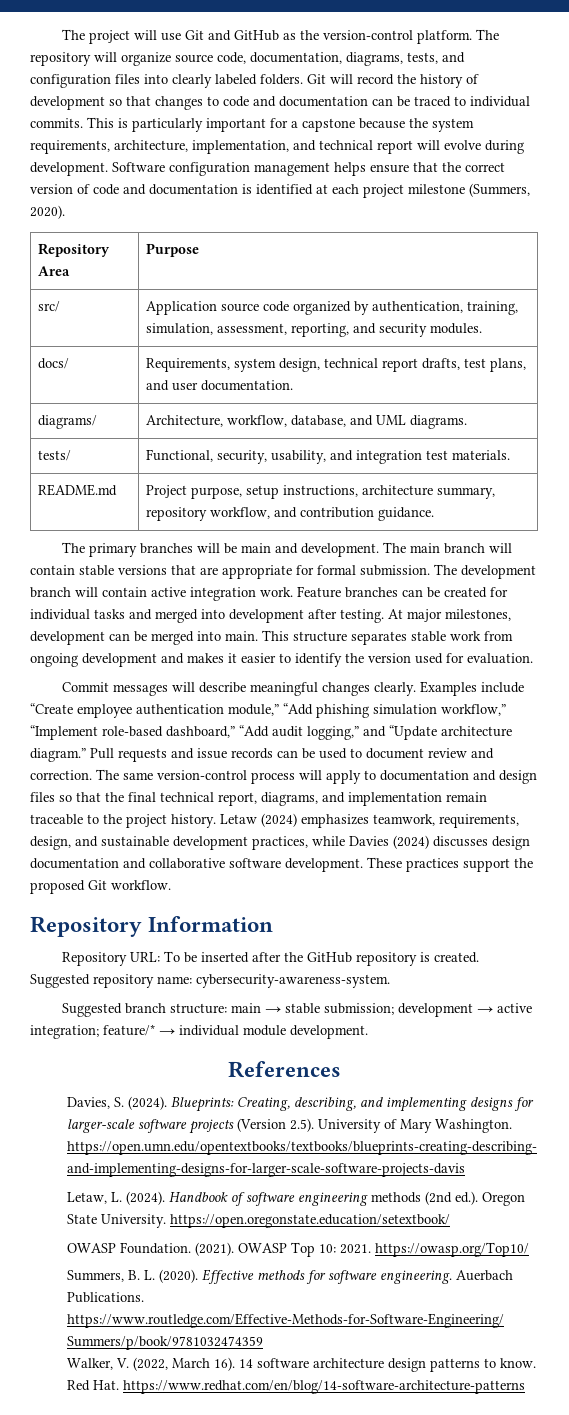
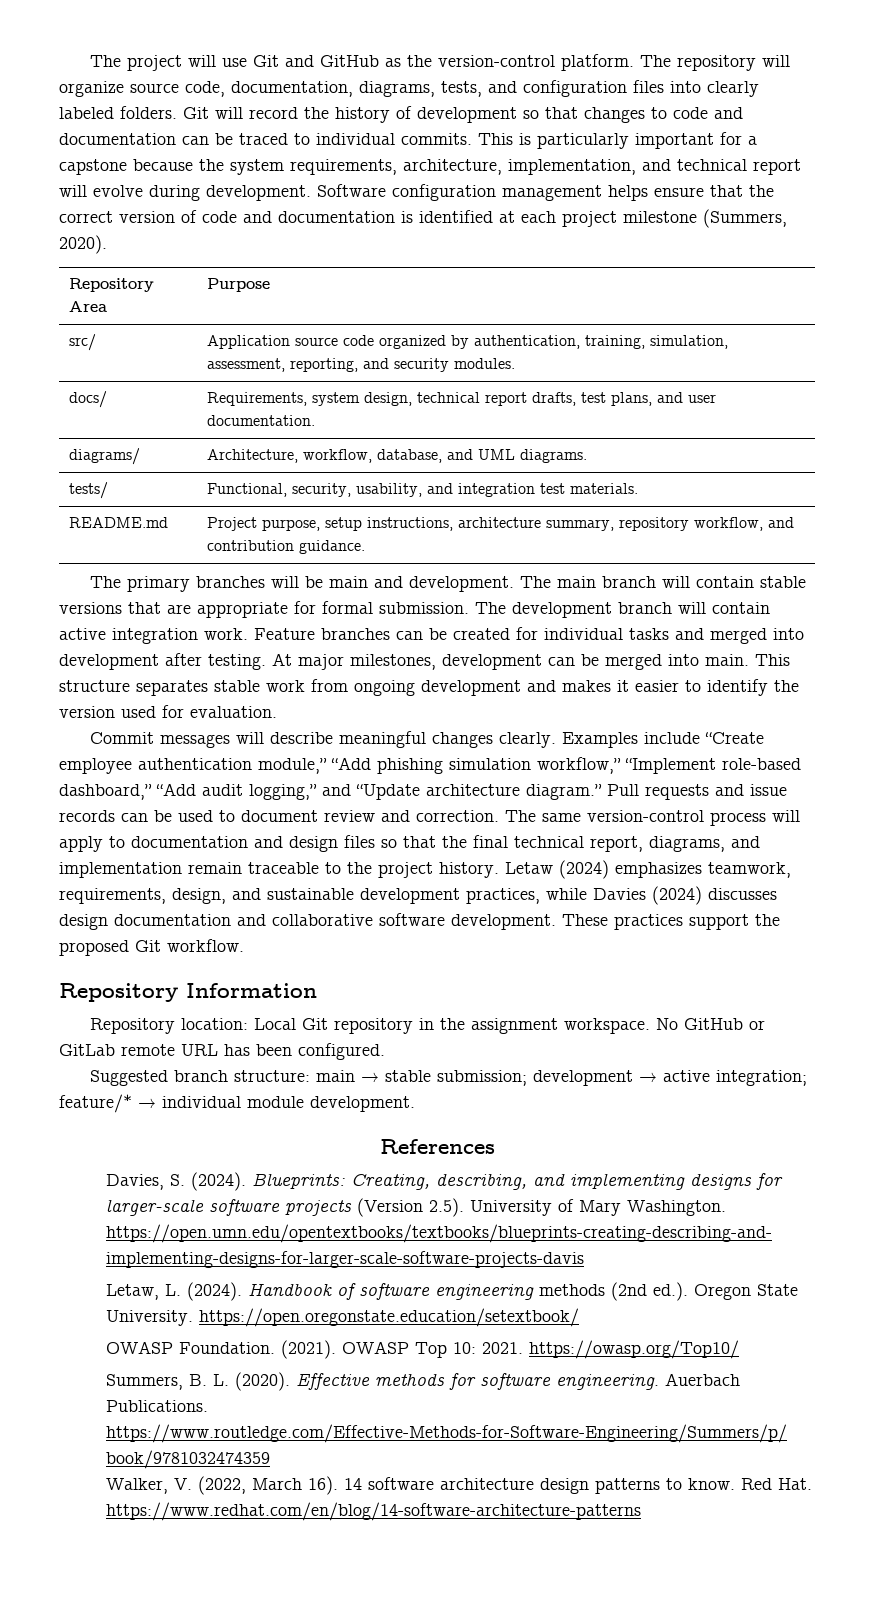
[129,951,479,966] [30,974,390,988] URL: To be inserted after the GitHub repository is created. Suggested repository name: cybersecurity-awareness-system. -> [181,1018,766,1034] [59,1043,385,1060] location: Local Git repository in the assignment workspace. No GitHub or GitLab remote URL has been configured.

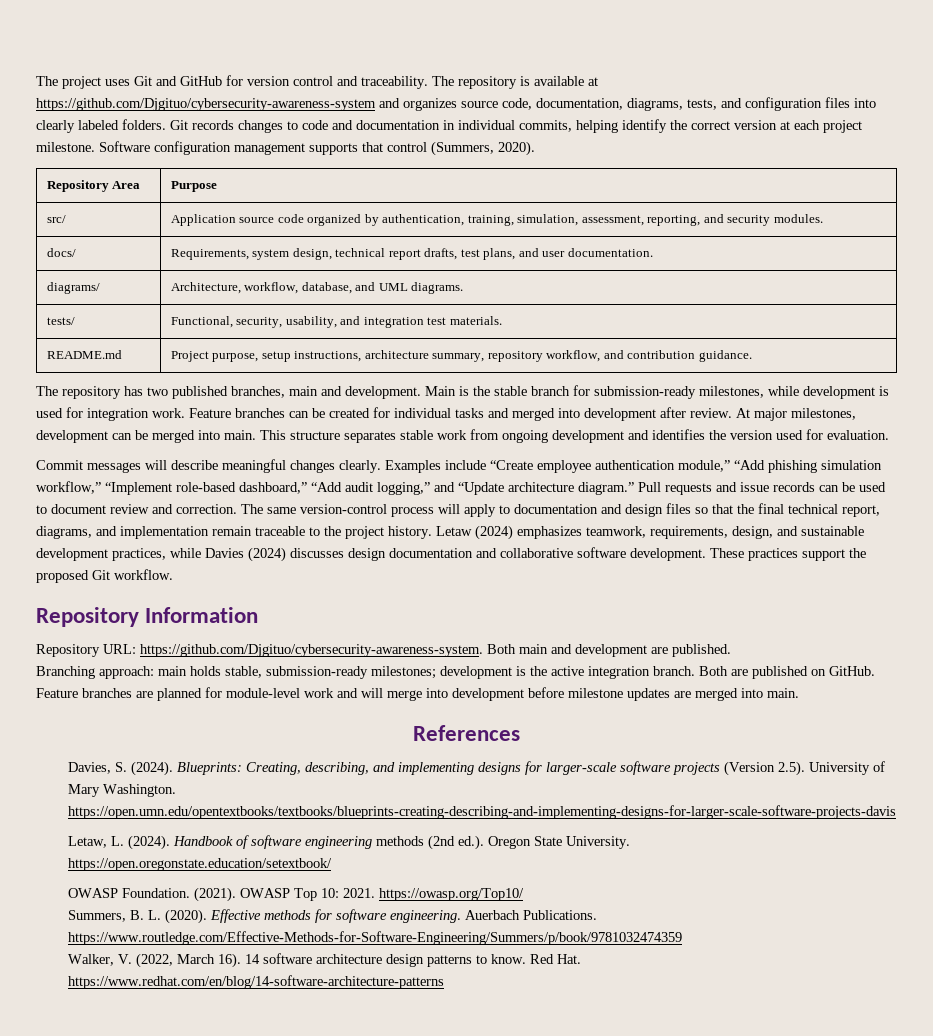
[188,55,248,67] will use -> [105,79,130,86] uses
[385,54,791,71] [59,81,124,97] as the version-control platform. The repository will organize -> [226,75,598,89] [36,98,457,111] for version control and traceability. The repository is available at https://github.com/Djgituo/cybersecurity-awareness-system and organizes
[215,106,578,123] will record the history of development so that -> [192,120,234,130] records
[182,132,757,149] [59,159,801,175] [59,184,774,201] [59,210,697,227] can be traced to individual commits. This is particularly important for a capstone because the system requirements, architecture, implementation, and technical report will evolve during development. Software configuration management helps ensure that the correct version of code and documentation is identified at each project milestone -> [443,119,862,133] [36,141,427,155] in individual commits, helping identify the correct version at each project milestone. Software configuration management supports that control
[127,576,807,592] [59,601,770,618] [59,628,106,640] primary branches will be main and development. The main branch will contain stable versions that are appropriate for formal submission. The development branch will contain active -> [62,385,889,399] [36,407,83,418] repository has two published branches, main and development. Main is the stable branch for submission-ready milestones, while development is used for
[208,654,266,670] testing. -> [690,408,732,418] review.
[562,679,768,696] makes it easier to identify -> [652,429,705,440] identifies
[181,1018,766,1034] [59,1043,385,1060] [90,1070,808,1086] [59,1094,415,1113] location: Local Git repository in the assignment workspace. No GitHub or GitLab remote URL has been configured. // Suggested branch structure: main → stable submission; development → active integration; feature/* → individual module development. -> [103,644,731,657] [36,666,875,679] [36,687,799,701] URL: https://github.com/Djgituo/cybersecurity-awareness-system. Both main and development are published. // Branching approach: main holds stable, submission-ready milestones; development is the active integration branch. Both are published on GitHub. Feature branches are planned for module-level work and will merge into development before milestone updates are merged into main.

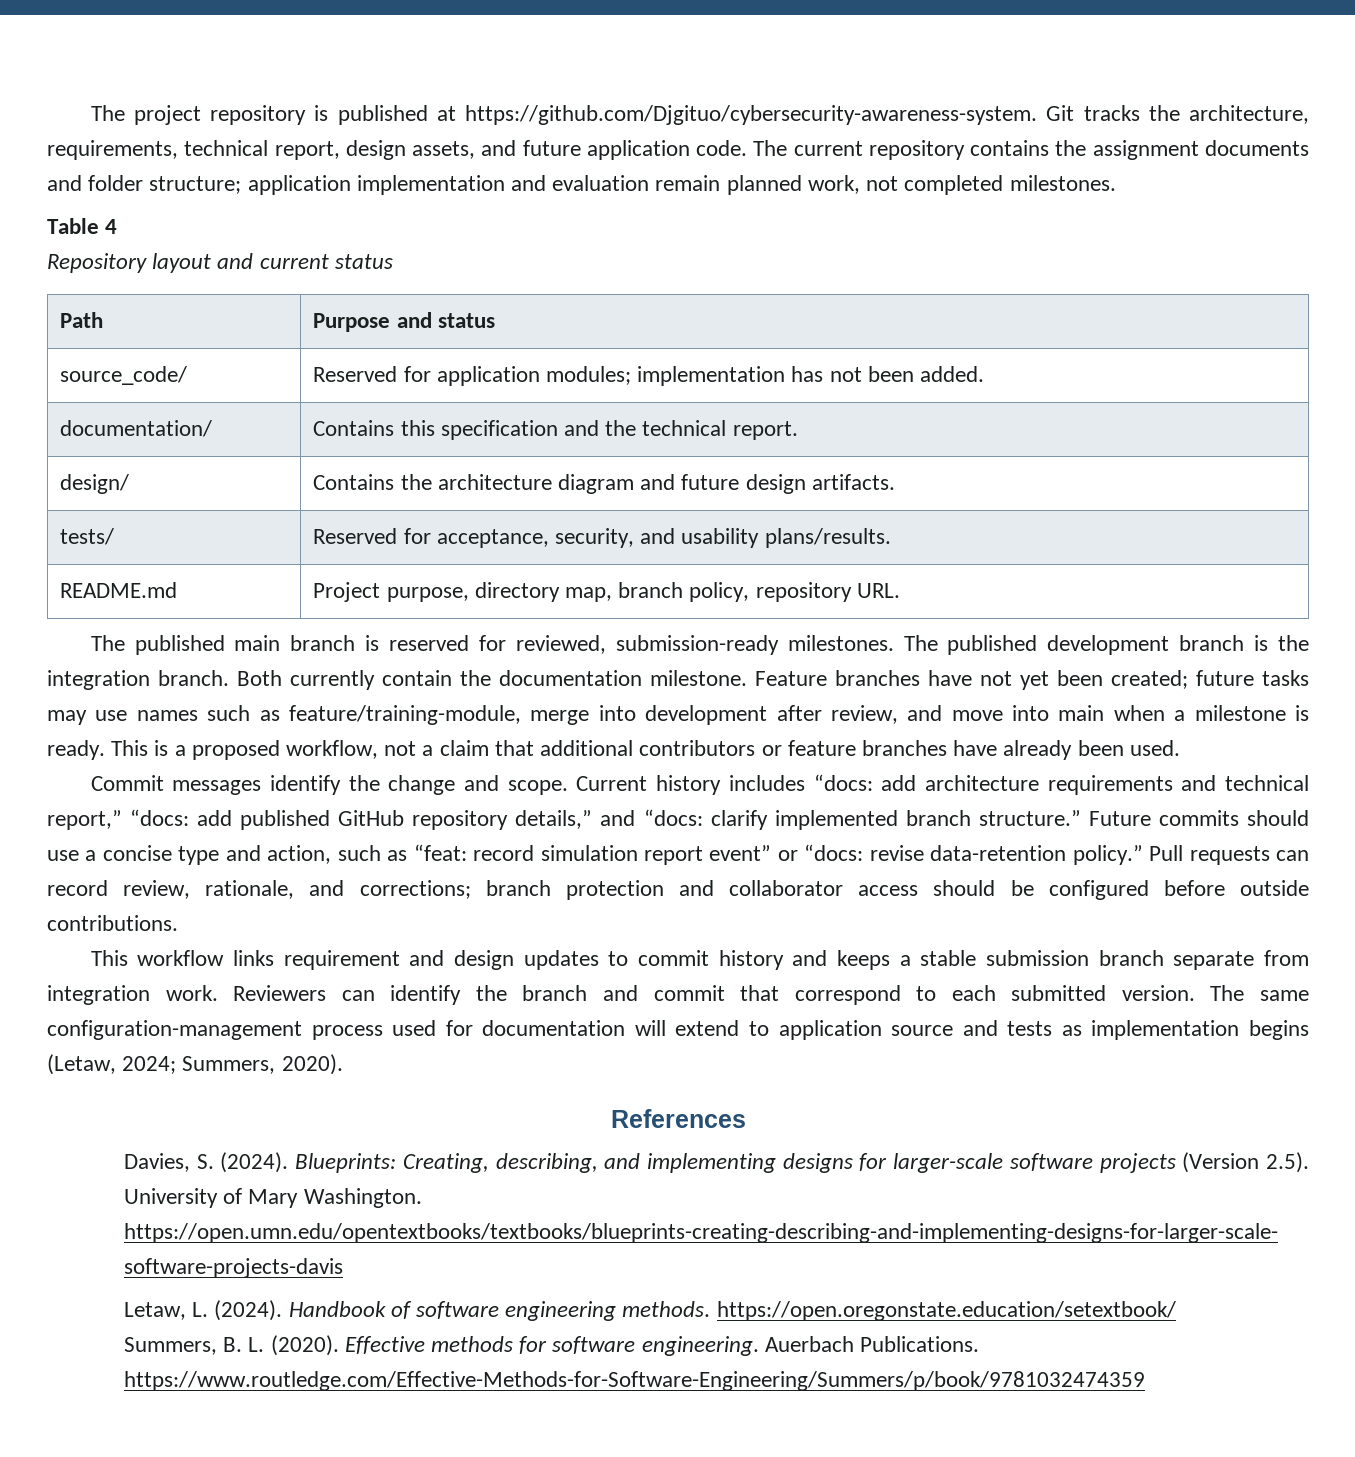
[105,75,598,89] [36,97,876,111] [36,119,862,133] [36,141,535,156] [46,180,141,192] [170,181,217,192] [46,215,66,223] [170,214,823,226] [46,248,76,257] [170,248,653,260] [46,282,100,294] [170,282,464,294] [46,317,75,325] [170,316,502,328] [46,350,122,359] [170,350,752,362] [36,385,889,399] [36,407,856,421] [36,429,889,443] [36,459,882,473] [36,481,886,495] [36,503,880,517] [36,525,864,540] [36,547,866,562] [36,569,173,583] [36,607,259,627] [36,644,731,657] [36,666,875,679] [36,687,799,701] uses Git and GitHub for version control and traceability. The repository is available at https://github.com/Djgituo/cybersecurity-awareness-system and organizes source code, documentation, diagrams, tests, and configuration files into clearly labeled folders. Git records changes to code and documentation in individual commits, helping identify the correct version at each project milestone. Software configuration management supports that control (Summers, 2020). // Repository Area | Purpose // src/ | Application source code organized by authentication, training, simulation, assessment, reporting, and security modules. // docs/ | Requirements, system design, technical report drafts, test plans, and user documentation. // diagrams/ | Architecture, workflow, database, and UML diagrams. // tests/ | Functional, security, usability, and integration test materials. // README.md | Project purpose, setup instructions, architecture summary, repository workflow, and contribution guidance. // The repository has two published branches, main and development. Main is the stable branch for submission-ready milestones, while development is used for integration work. Feature branches can be created for individual tasks and merged into development after review. At major milestones, development can be merged into main. This structure separates stable work from ongoing development and identifies the version used for evaluation. // Commit messages will describe meaningful changes clearly. Examples include “Create employee authentication module,” “Add phishing simulation workflow,” “Implement role-based dashboard,” “Add audit logging,” and “Update architecture diagram.” Pull requests and issue records can be used to document review and correction. The same version-control process will apply to documentation and design files so that the final technical report, diagrams, and implementation remain traceable to the project history. Letaw (2024) emphasizes teamwork, requirements, design, and sustainable development practices, while Davies (2024) discusses design documentation and collaborative software development. These practices support the proposed Git workflow. // Repository Information // Repository URL: https://github.com/Djgituo/cybersecurity-awareness-system. Both main and development are published. // Branching approach: main holds stable, submission-ready milestones; development is the active integration branch. Both are published on GitHub. Feature branches are planned for module-level work and will merge into development before milestone updates are merged into main. -> [210,105,1309,125] [47,140,1309,160] [47,175,1116,195] [47,218,118,234] [47,253,393,273] [60,312,104,328] [313,312,495,332] [60,366,188,385] [313,366,984,386] [60,420,213,437] [313,420,798,440] [60,474,130,494] [313,474,895,494] [60,528,115,545] [313,528,891,548] [60,582,178,598] [313,582,900,602] [90,635,1309,655] [47,670,1309,690] [47,705,1310,725] [47,740,1180,760] [90,774,1309,795] [47,809,1309,830] [47,844,1310,865] [47,880,1309,900] [47,915,178,931] [90,950,1309,970] [47,985,1309,1005] [47,1020,1309,1040] [47,1054,343,1075] repository is published at https://github.com/Djgituo/cybersecurity-awareness-system. Git tracks the architecture, requirements, technical report, design assets, and future application code. The current repository contains the assignment documents and folder structure; application implementation and evaluation remain planned work, not completed milestones. // Table 4 // Repository layout and current status // Path | Purpose and status // source_code/ | Reserved for application modules; implementation has not been added. // documentation/ | Contains this specification and the technical report. // design/ | Contains the architecture diagram and future design artifacts. // tests/ | Reserved for acceptance, security, and usability plans/results. // README.md | Project purpose, directory map, branch policy, repository URL. // The published main branch is reserved for reviewed, submission-ready milestones. The published development branch is the integration branch. Both currently contain the documentation milestone. Feature branches have not yet been created; future tasks may use names such as feature/training-module, merge into development after review, and move into main when a milestone is ready. This is a proposed workflow, not a claim that additional contributors or feature branches have already been used. // Commit messages identify the change and scope. Current history includes “docs: add architecture requirements and technical report,” “docs: add published GitHub repository details,” and “docs: clarify implemented branch structure.” Future commits should use a concise type and action, such as “feat: record simulation report event” or “docs: revise data-retention policy.” Pull requests can record review, rationale, and corrections; branch protection and collaborator access should be configured before outside contributions. // This workflow links requirement and design updates to commit history and keeps a stable submission branch separate from integration work. Reviewers can identify the branch and commit that correspond to each submitted version. The same configuration-management process used for documentation will extend to application source and tests as implementation begins (Letaw, 2024; Summers, 2020).
[376,835,631,850] [68,858,333,871] [68,887,525,902] methods (2nd ed.). Oregon State University. https://open.oregonstate.education/setextbook/ // OWASP Foundation. (2021). OWASP Top 10: 2021. https://owasp.org/Top10/ -> [622,1301,1176,1321] methods. https://open.oregonstate.education/setextbook/
[68,953,582,968] [68,975,445,989] // Walker, V. (2022, March 16). 14 software architecture design patterns to know. Red Hat. https://www.redhat.com/en/blog/14-software-architecture-patterns -> (1145, 1381) none

